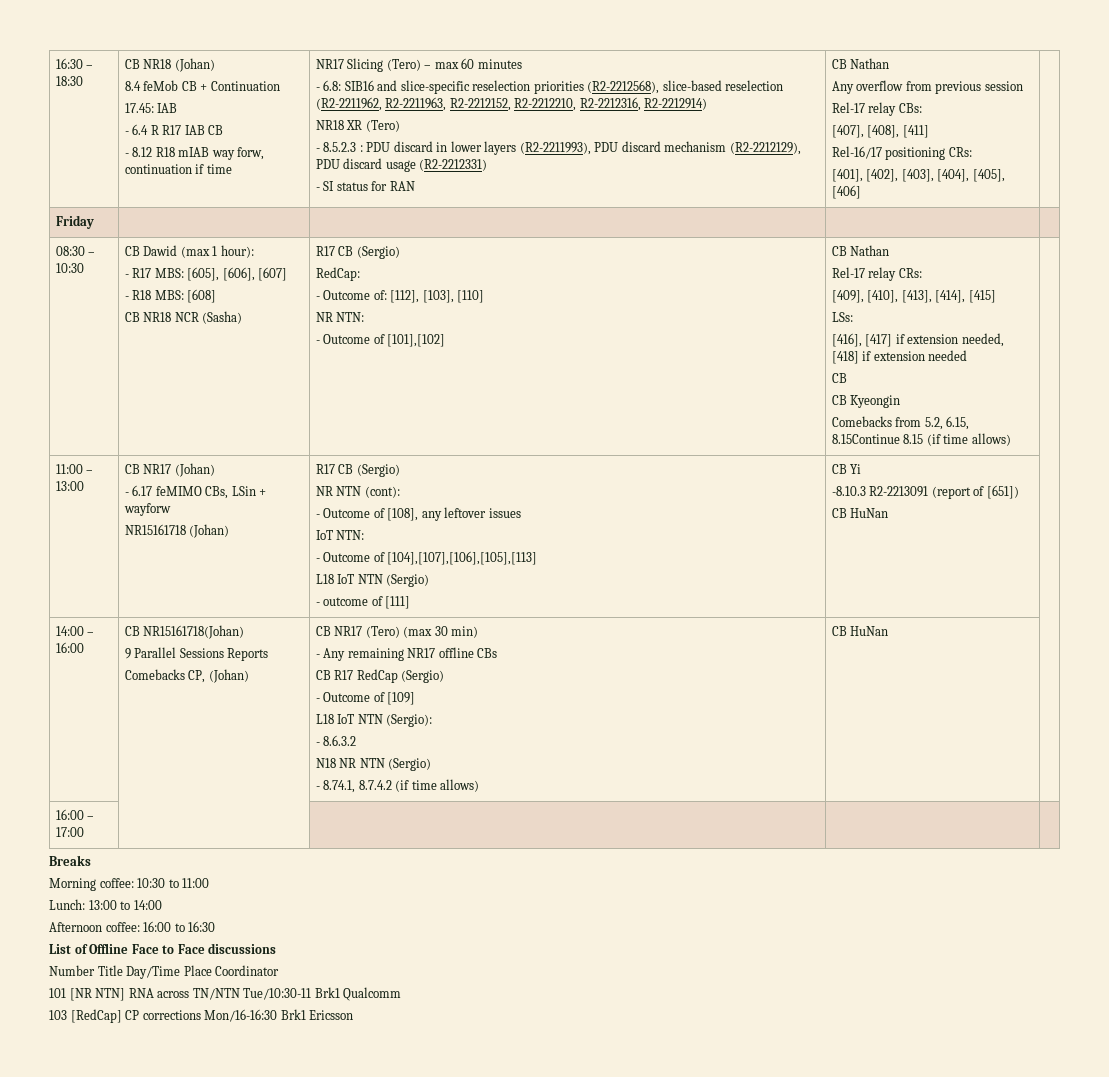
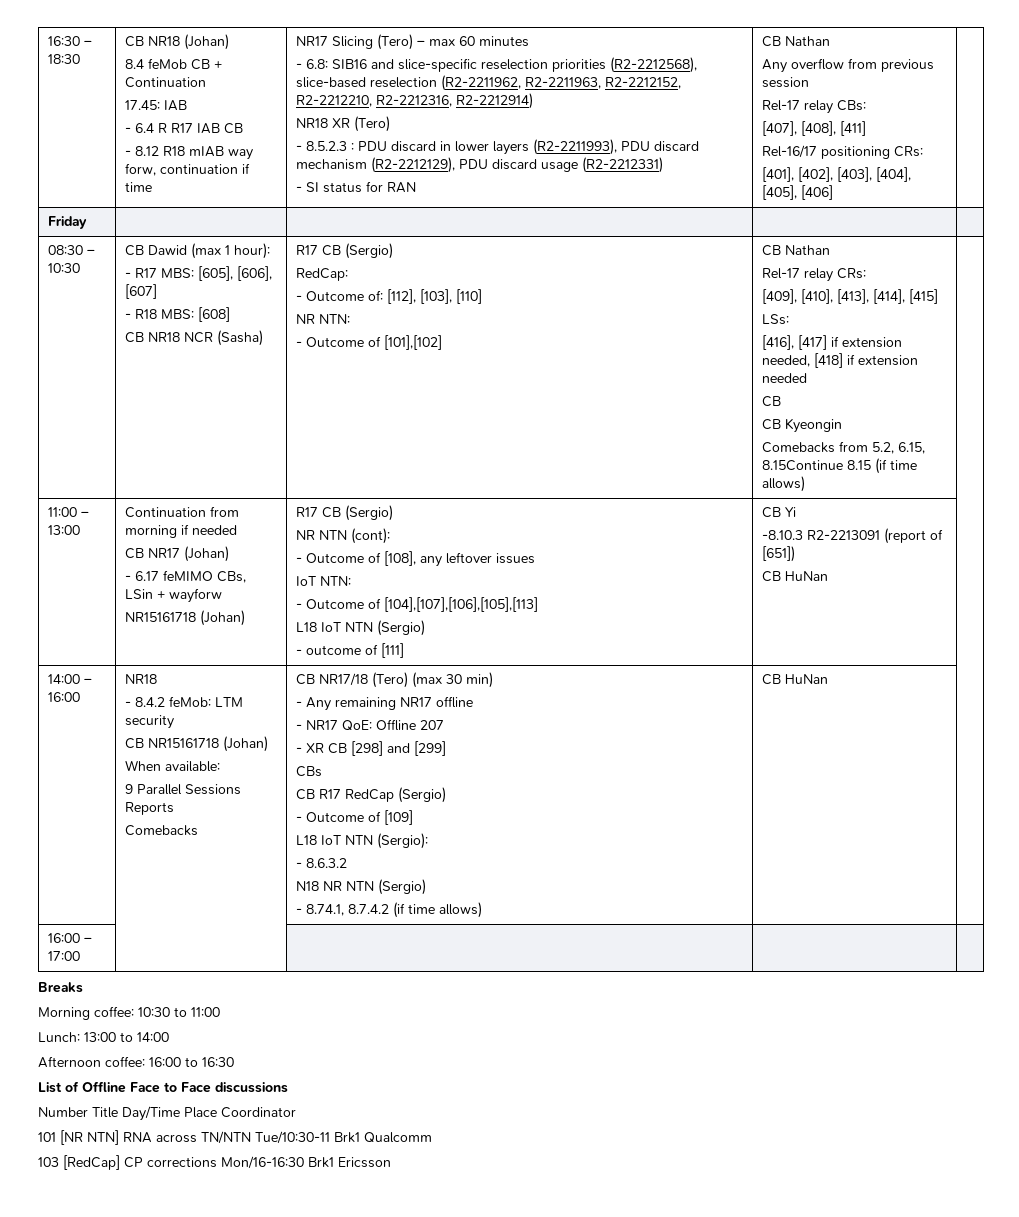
(84, 486) none -> [124,506,239,518] [124,524,237,538] Continuation from morning if needed //
[124,625,245,639] CB NR15161718(Johan) -> [124,674,157,684] [124,696,243,707] [124,715,174,729] [124,736,268,752] [124,760,220,772] NR18 // - 8.4.2 feMob: LTM security // CB NR15161718 (Johan) // When available:
[188,669,249,683] [315,626,363,636] CP, (Johan) | CB NR17 -> [295,673,368,686] | CB NR17/18
(474, 652) none -> [295,719,444,731] [295,741,446,756] // - NR17 QoE: Offline 207 // - XR CB [298] and [299] //

